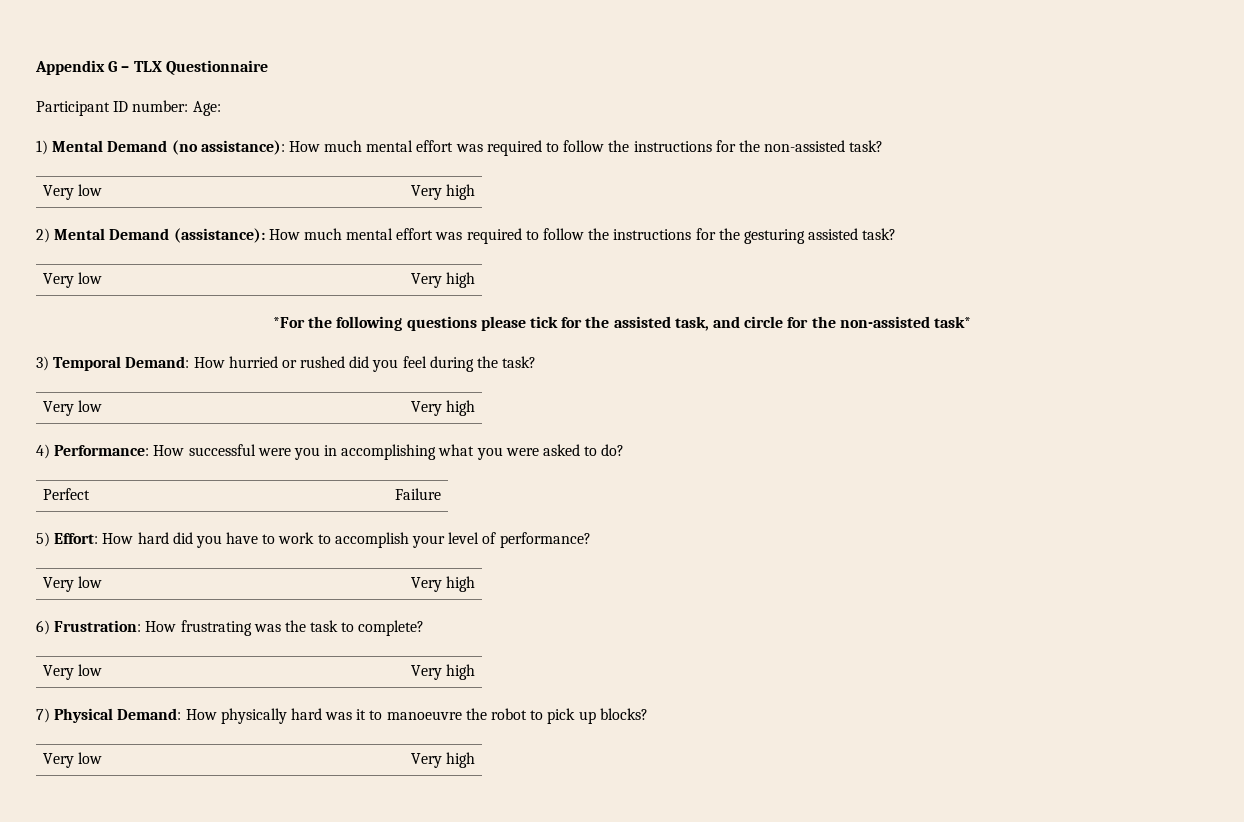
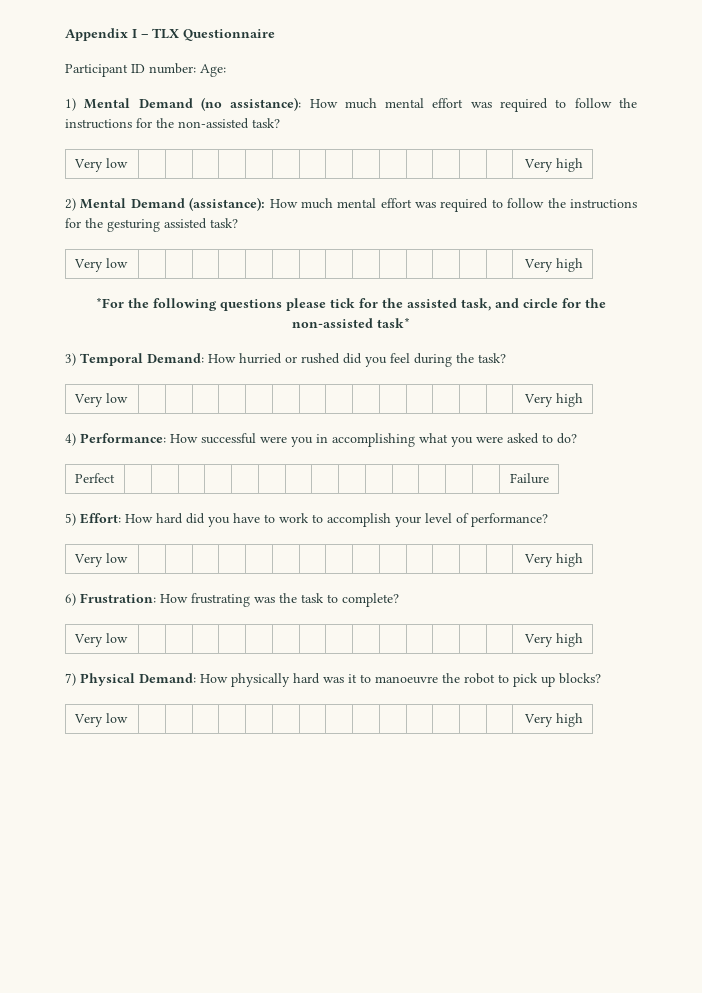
[108,61,118,72] G -> [132,29,137,38] I

